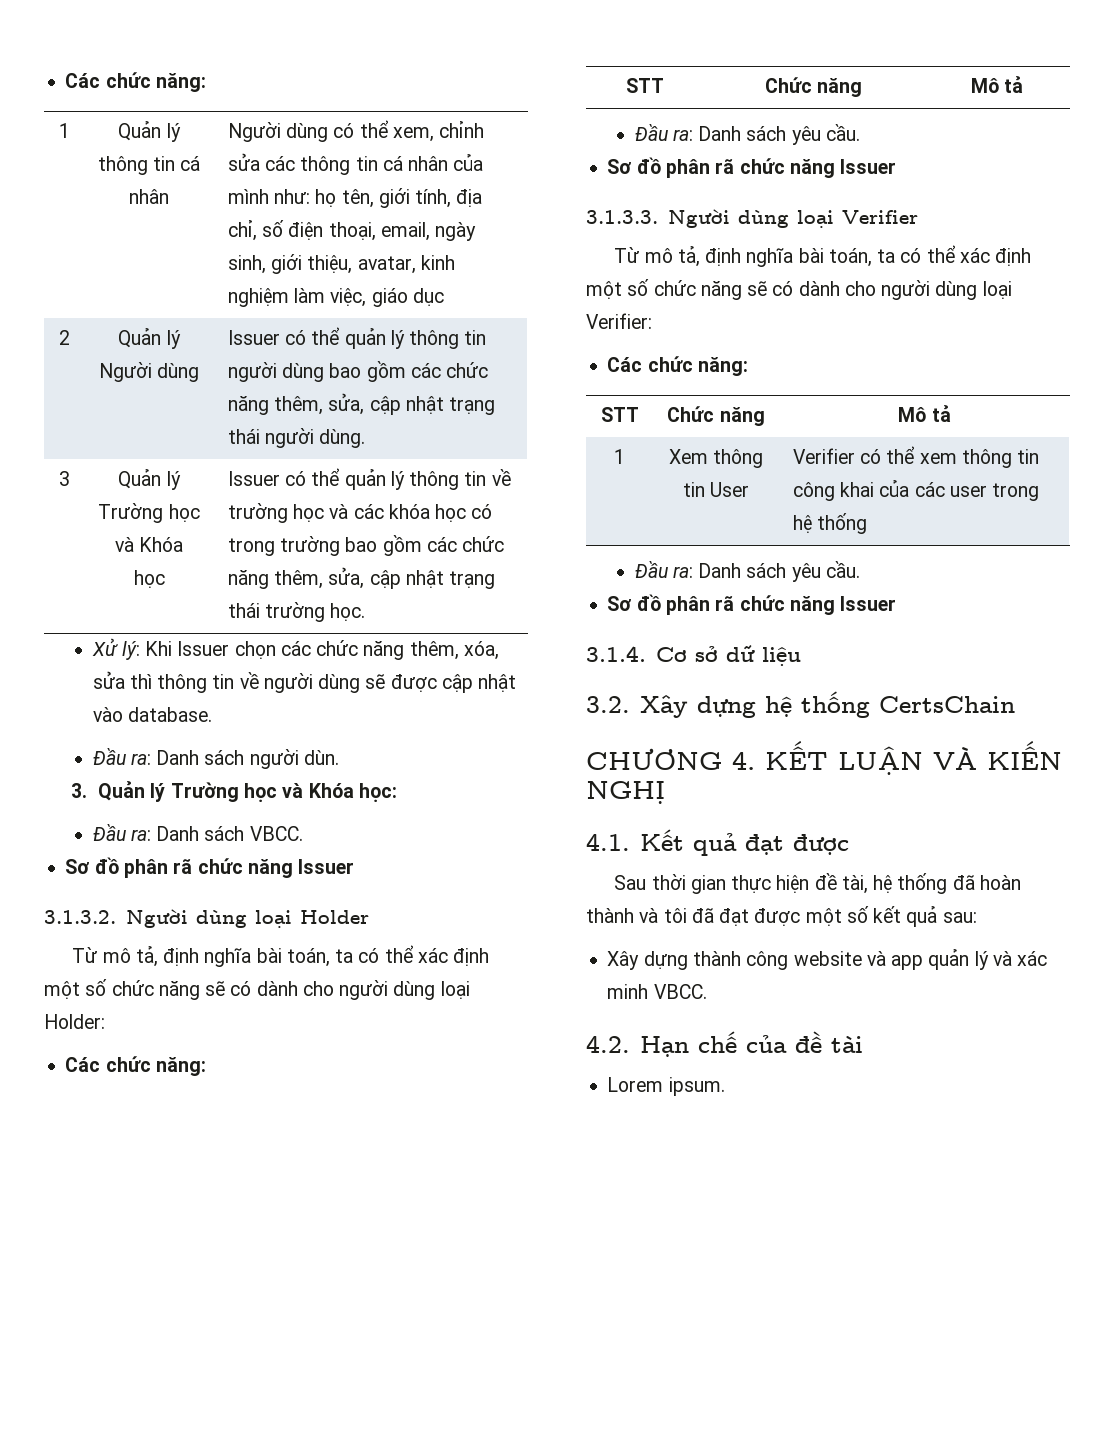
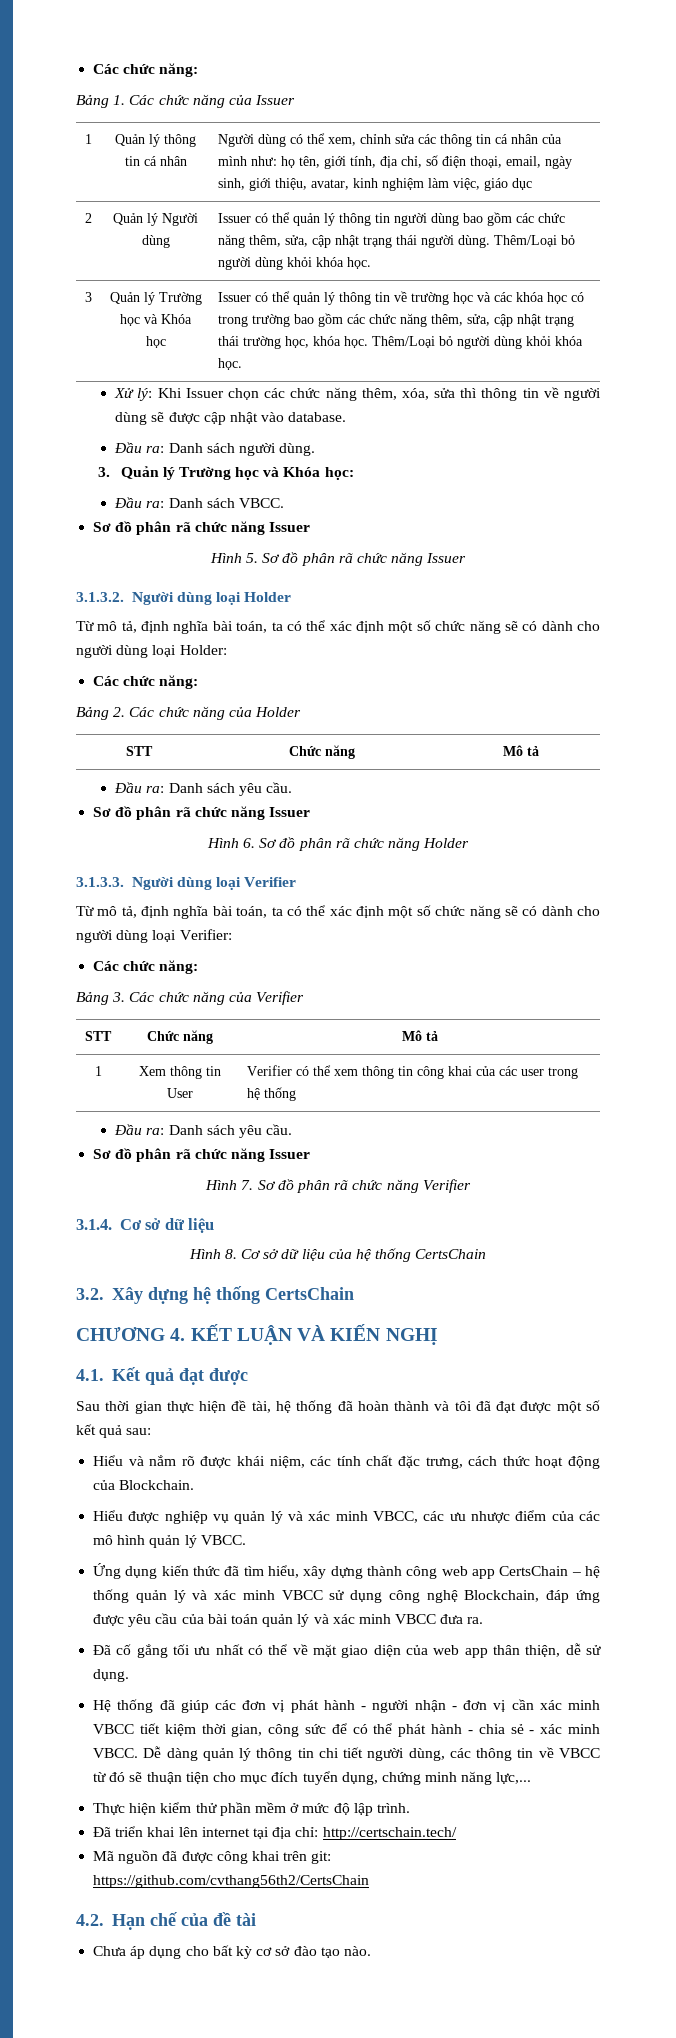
[65,72,206,92] Các chức năng: -> [93,63,199,77] [76,94,296,108] Các chức năng: // Bảng 1. Các chức năng của Issuer
(366, 438) none -> [494,235,576,247] [218,257,372,270] Thêm/Loại bỏ người dùng khỏi khóa học.
(326, 612) none -> [285,336,584,349] học, khóa học. Thêm/Loại bỏ người dùng khỏi khóa
[303,750,339,765] dùn. -> [279,443,316,456] dùng.
(355, 866) none -> [209,552,467,566] // Hình 5. Sơ đồ phân rã chức năng Issuer
(206, 1066) none -> [76,706,302,720] // Bảng 2. Các chức năng của Holder
(897, 166) none -> [206,837,470,851] // Hình 6. Sơ đồ phân rã chức năng Holder
(748, 366) none -> [76,991,305,1005] // Bảng 3. Các chức năng của Verifier
(897, 603) none -> [205,1179,471,1193] // Hình 7. Sơ đồ phân rã chức năng Verifier
(801, 656) none -> [188,1248,487,1262] // Hình 8. Cơ sở dữ liệu của hệ thống CertsChain
[607,949,1048,970] [607,984,707,999] Xây dựng thành công website và app quản lý và xác minh VBCC. -> [93,1455,601,1469] [93,1480,195,1490] [93,1510,600,1524] [93,1535,246,1548] [93,1563,600,1579] [93,1589,600,1603] [93,1613,484,1627] [93,1643,602,1658] [93,1669,130,1682] [93,1699,601,1713] [93,1723,600,1737] [93,1746,600,1761] [93,1771,532,1785] [93,1802,410,1816] [93,1826,457,1840] [93,1850,332,1864] [93,1875,370,1888] Hiểu và nắm rõ được khái niệm, các tính chất đặc trưng, cách thức hoạt động của Blockchain. // Hiểu được nghiệp vụ quản lý và xác minh VBCC, các ưu nhược điểm của các mô hình quản lý VBCC. // Ứng dụng kiến thức đã tìm hiểu, xây dựng thành công web app CertsChain – hệ thống quản lý và xác minh VBCC sử dụng công nghệ Blockchain, đáp ứng được yêu cầu của bài toán quản lý và xác minh VBCC đưa ra. // Đã cố gắng tối ưu nhất có thể về mặt giao diện của web app thân thiện, dễ sử dụng. // Hệ thống đã giúp các đơn vị phát hành - người nhận - đơn vị cần xác minh VBCC tiết kiệm thời gian, công sức để có thể phát hành - chia sẻ - xác minh VBCC. Dễ dàng quản lý thông tin chi tiết người dùng, các thông tin về VBCC từ đó sẽ thuận tiện cho mục đích tuyển dụng, chứng minh năng lực,... // Thực hiện kiểm thử phần mềm ở mức độ lập trình. // Đã triển khai lên internet tại địa chỉ: http://certschain.tech/ // Mã nguồn đã được công khai trên git: https://github.com/cvthang56th2/CertsChain
[607,1077,725,1096] Lorem ipsum. -> [93,1945,371,1959] Chưa áp dụng cho bất kỳ cơ sở đào tạo nào.

